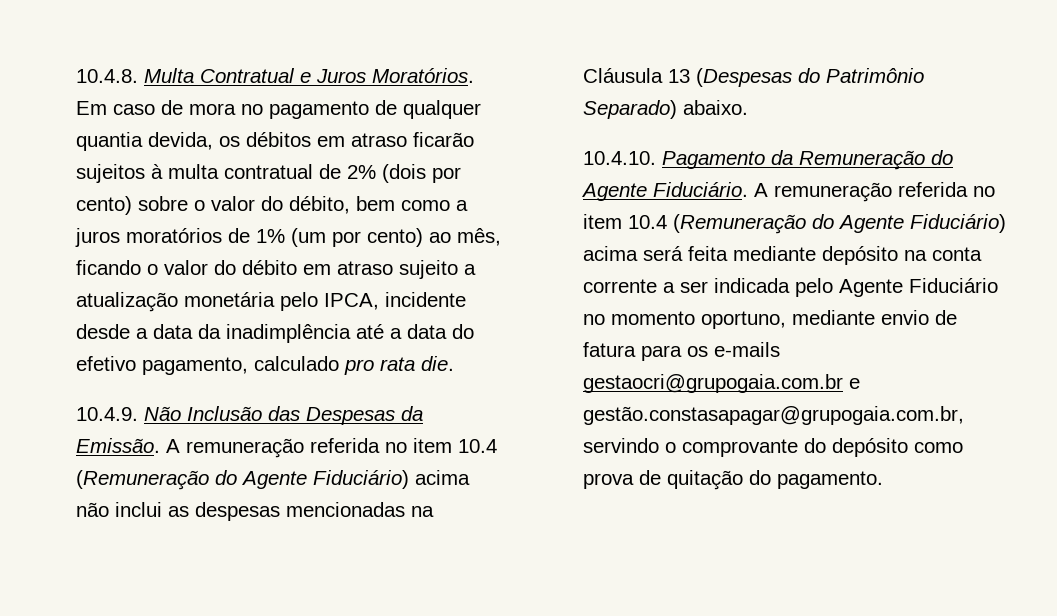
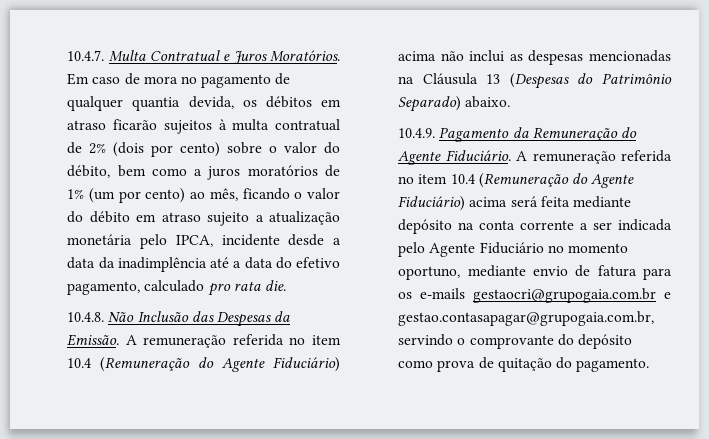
[76,69,139,83] 10.4.8. -> [67,50,105,61] 10.4.7.
[76,407,139,421] 10.4.9. -> [67,312,105,322] 10.4.8.
[583,151,657,165] 10.4.10. -> [398,128,436,138] 10.4.9.
[583,406,965,425] gestão.constasapagar@grupogaia.com.br, -> [398,311,655,326] gestao.contasapagar@grupogaia.com.br,

